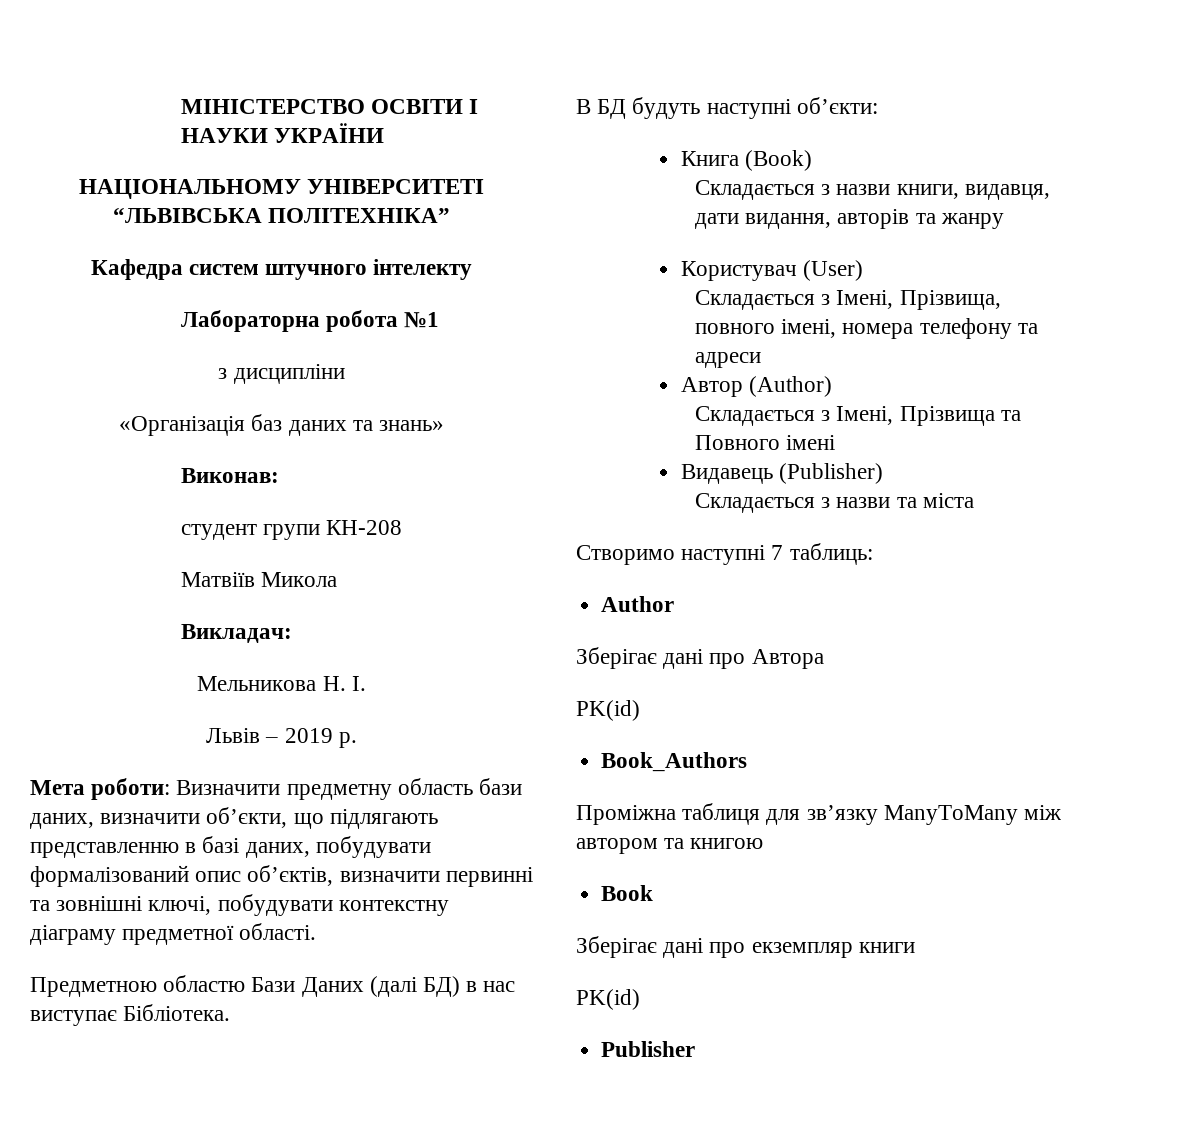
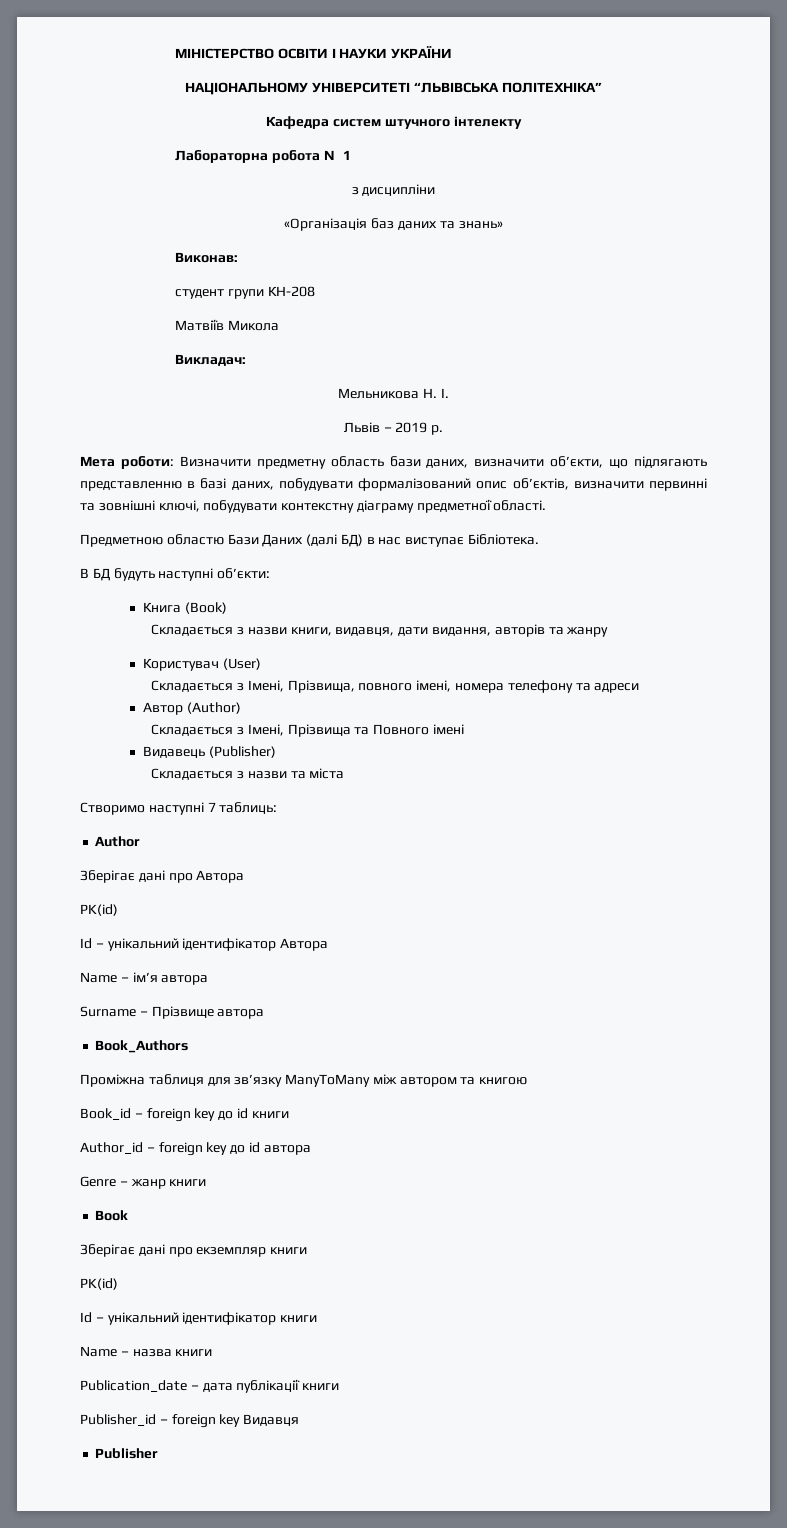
(640, 710) none -> [80,938,329,951] [80,972,209,985] [80,1006,265,1019] // Id – унікальний ідентифікатор Автора // Name – ім’я автора // Surname – Прізвище автора
(764, 843) none -> [80,1108,289,1122] [80,1142,311,1156] [80,1176,207,1189] // Book_id – foreign key до id книги // Author_id – foreign key до id автора // Genre – жанр книги
(640, 999) none -> [80,1312,318,1325] [80,1346,213,1357] [80,1379,340,1393] [80,1414,300,1428] // Id – унікальний ідентифікатор книги // Name – назва книги // Publication_date – дата публікації книги // Publisher_id – foreign key Видавця

